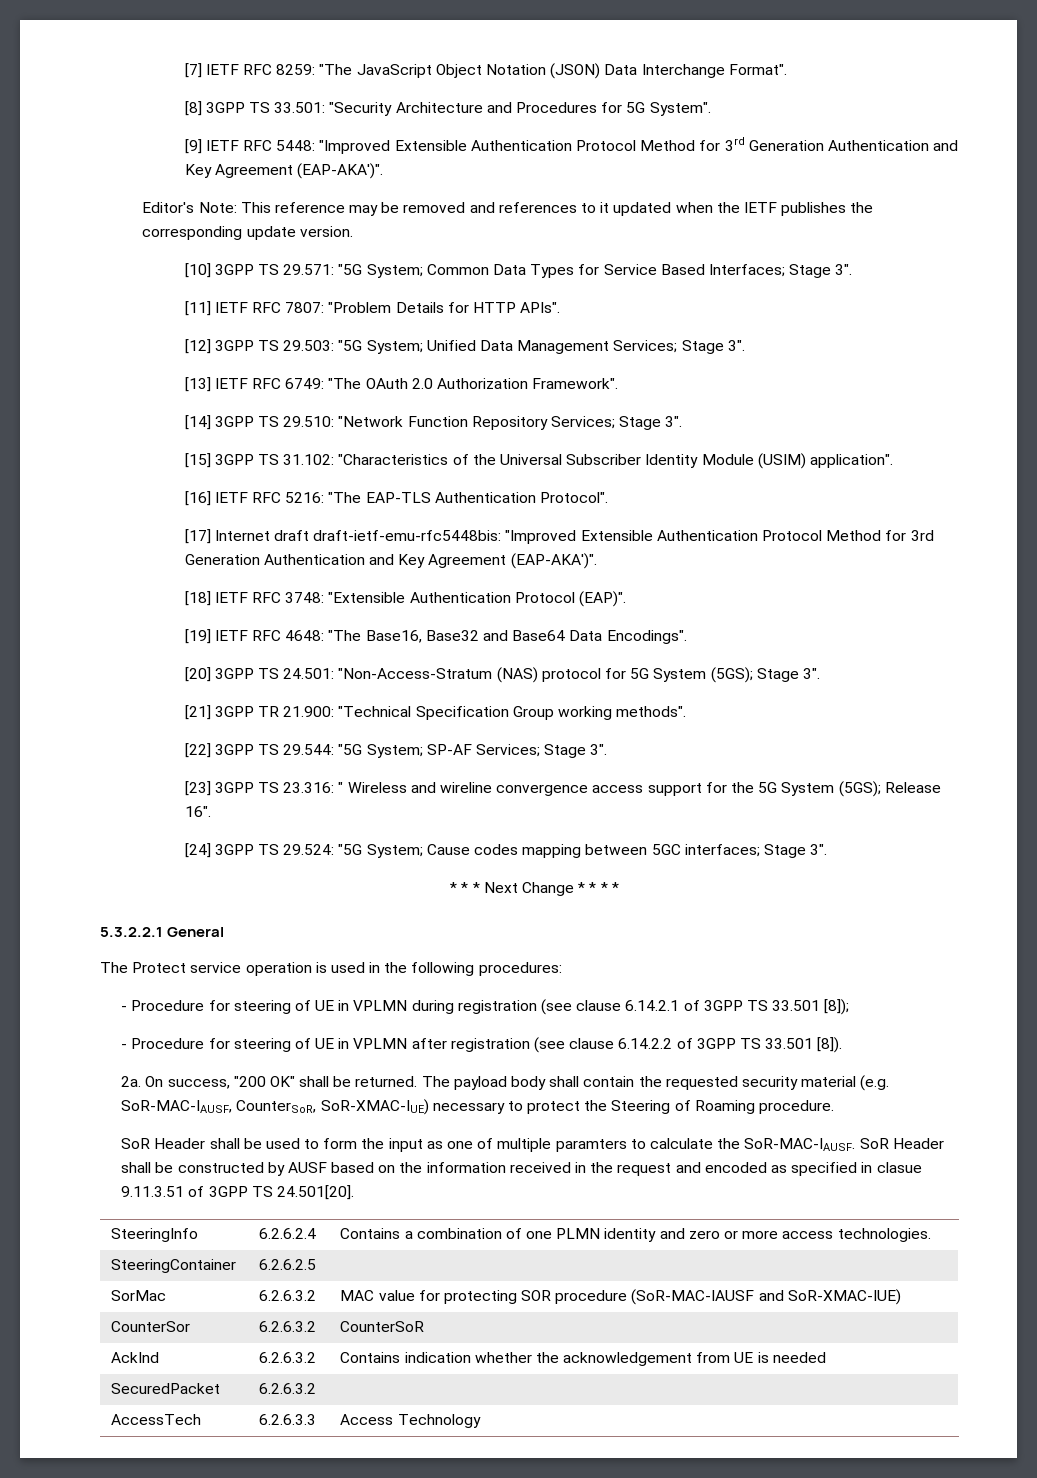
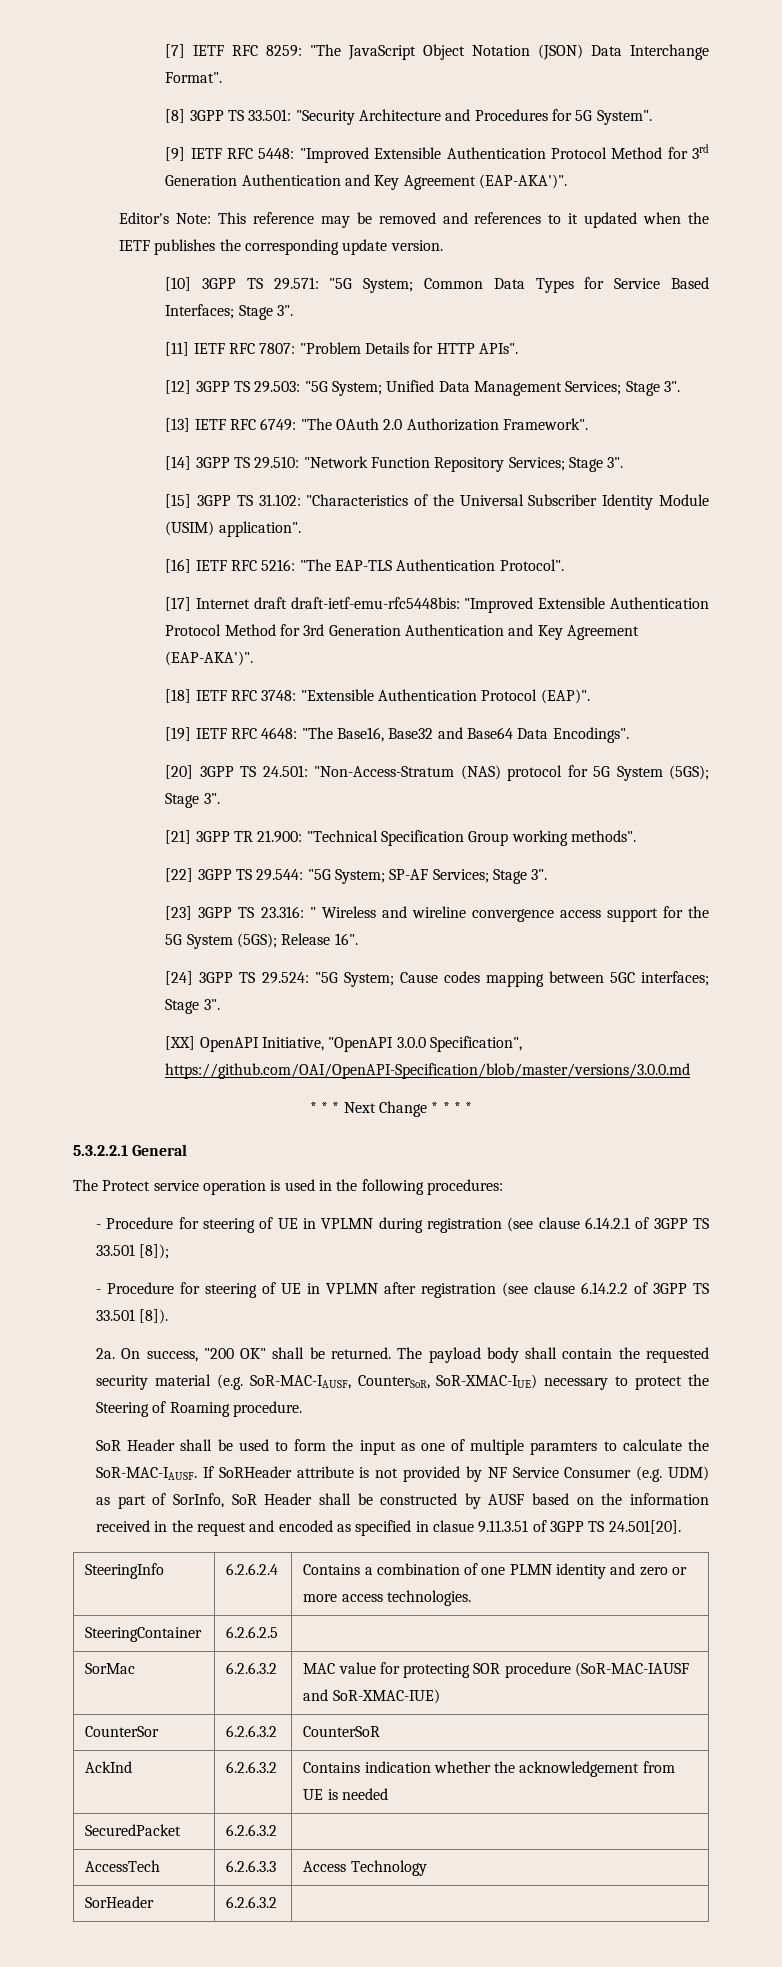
(828, 849) none -> [165,1036,522,1052] [165,1063,691,1079] // [XX] OpenAPI Initiative, "OpenAPI 3.0.0 Specification", https://github.com/OAI/OpenAPI-Specification/blob/master/versions/3.0.0.md
(856, 1144) none -> [202,1466,709,1482] [96,1493,224,1509] If SoRHeader attribute is not provided by NF Service Consumer (e.g. UDM) as part of SorInfo,
(481, 1421) none -> [85,1896,155,1908] [226,1896,278,1908] // SorHeader | 6.2.6.3.2 |

